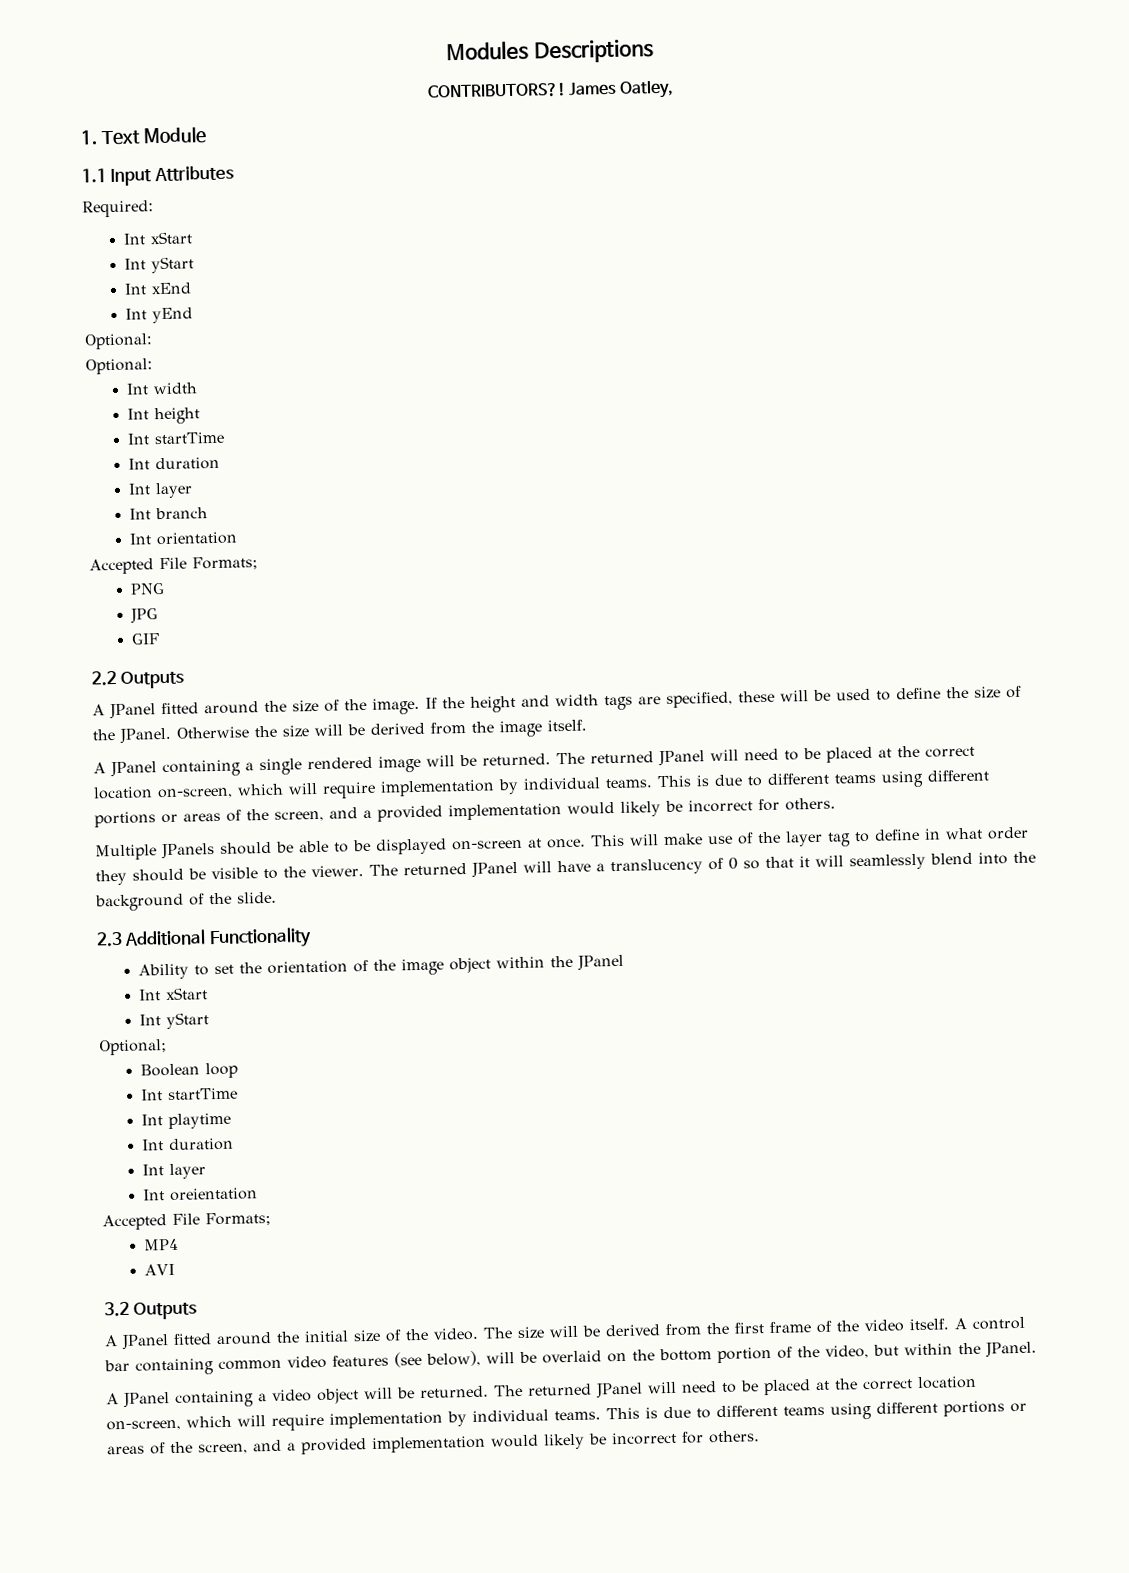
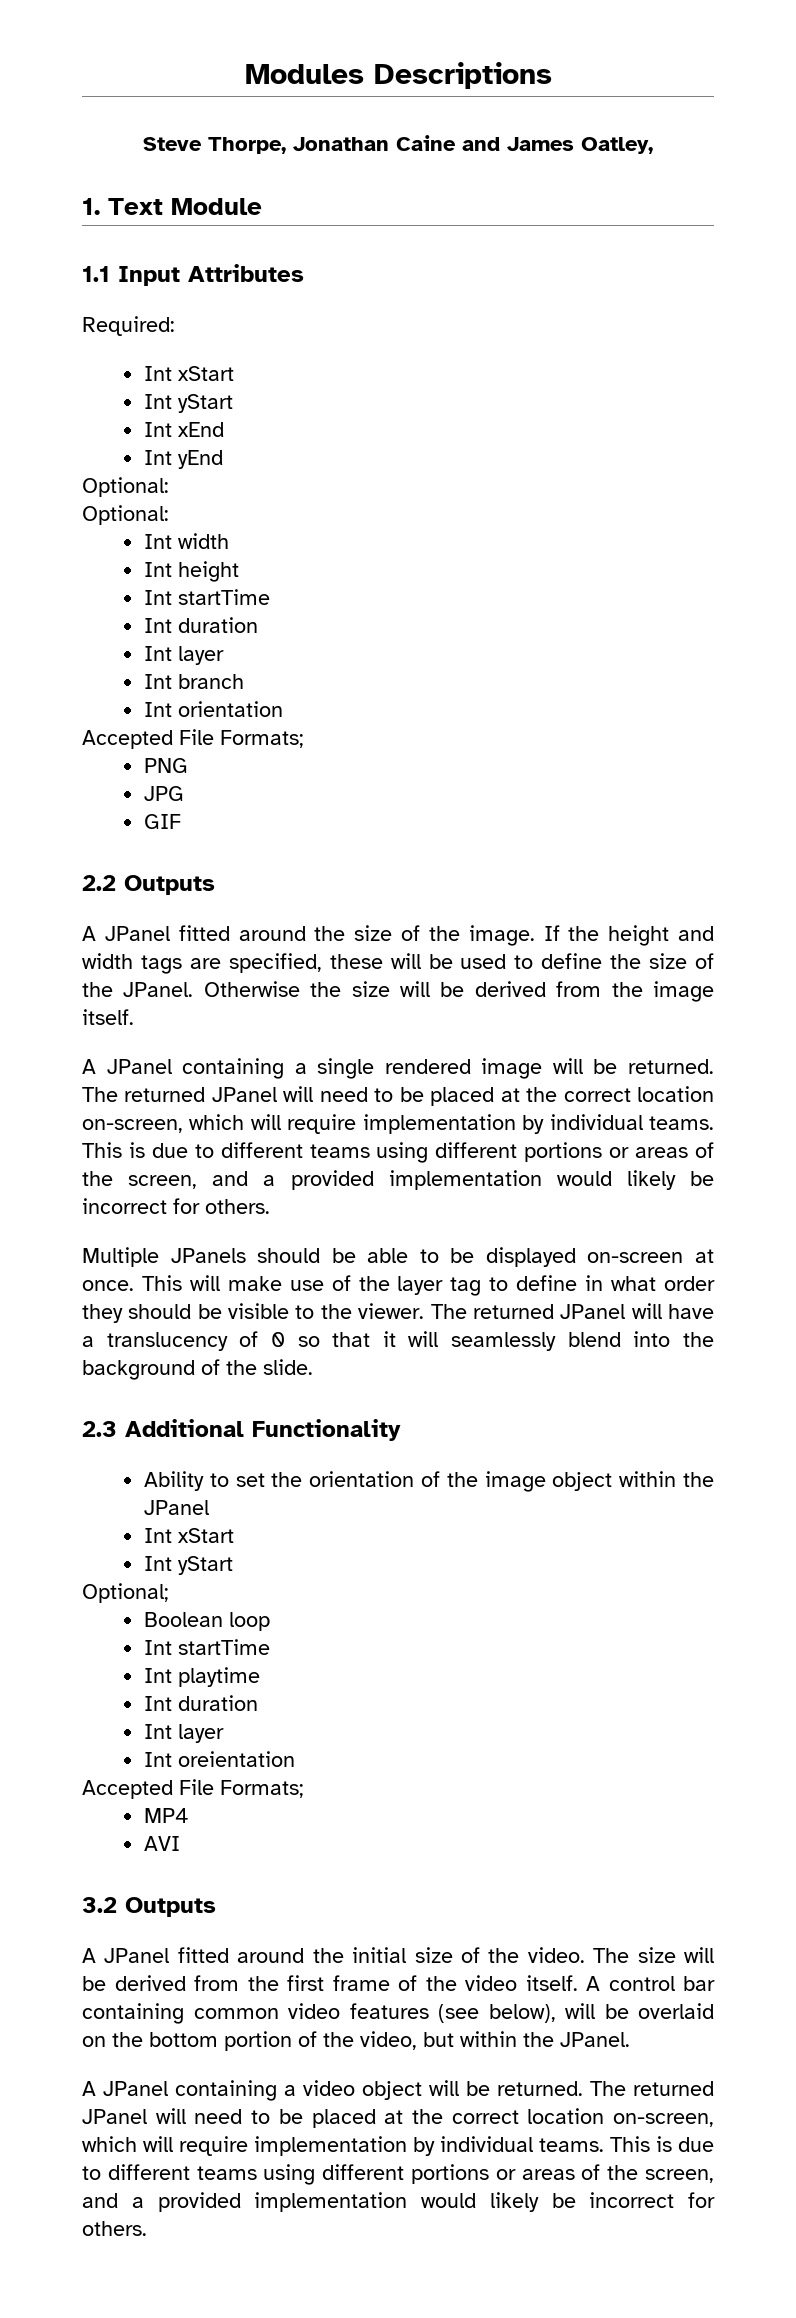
[426,82,566,99] CONTRIBUTORS?! -> [143,135,500,154] Steve Thorpe, Jonathan Caine and

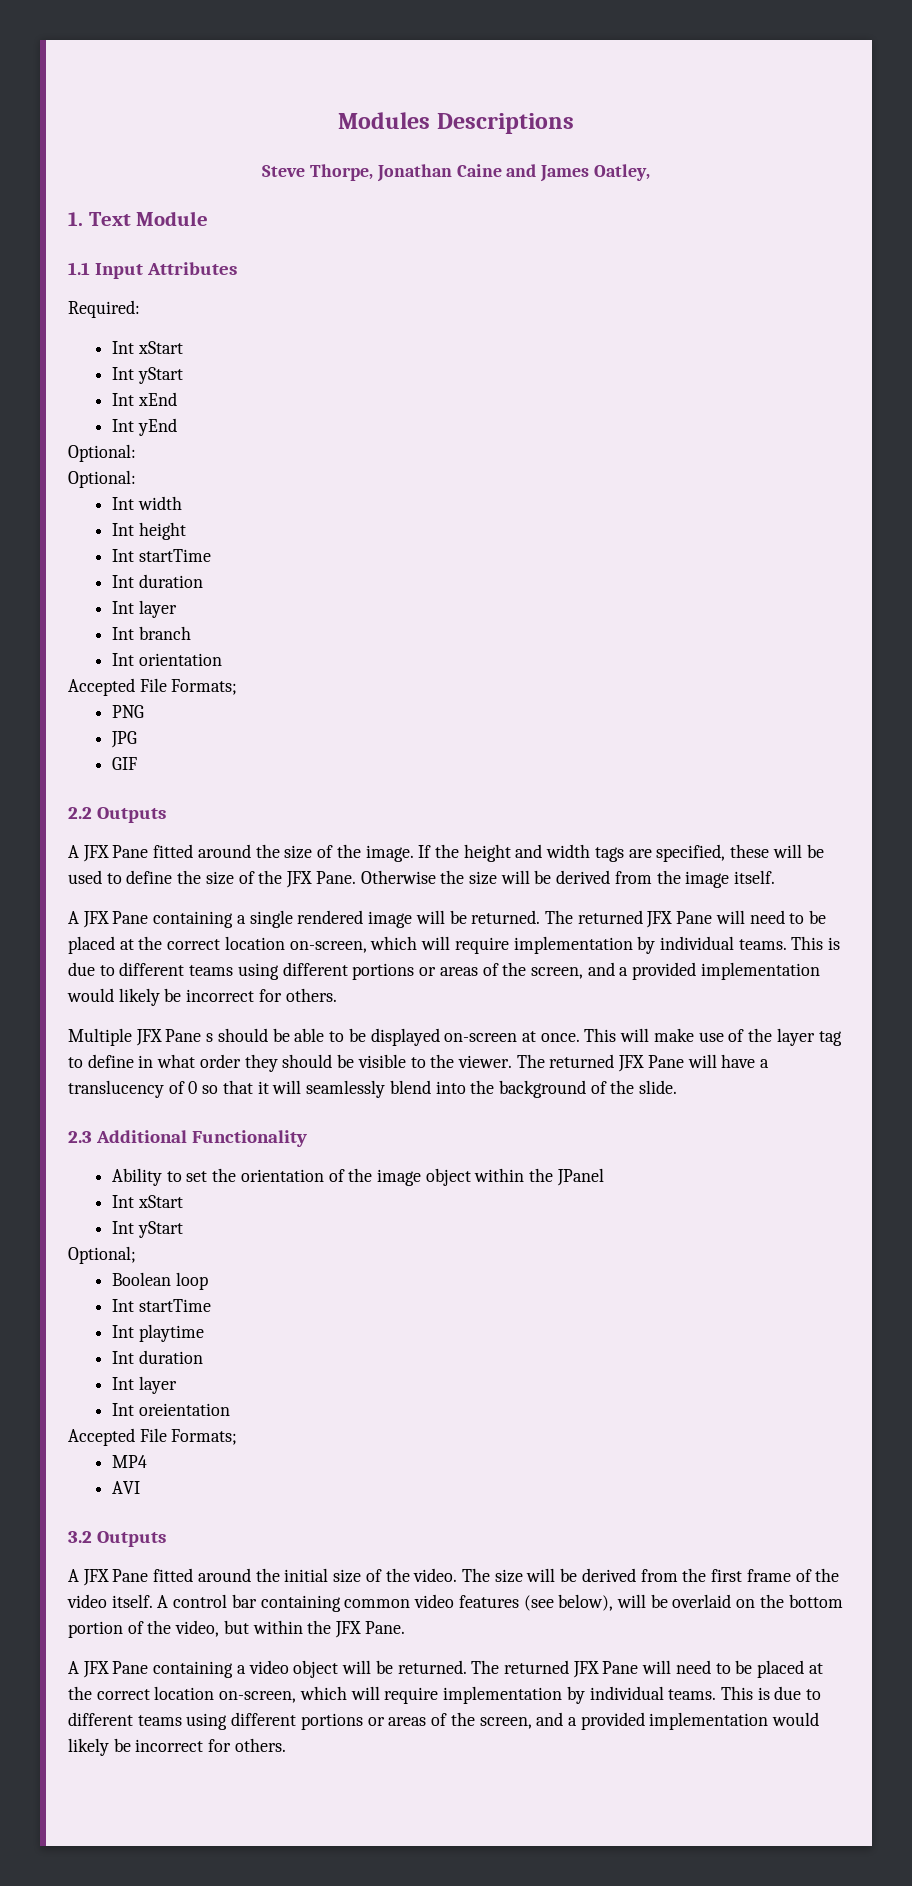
[104,926,170,941] JPanel -> [82,845,149,862] JFX Pane
[123,982,194,997] JPanel. -> [286,871,356,888] JFX Pane.
[106,1059,172,1074] JPanel -> [82,911,149,928] JFX Pane
[211,1087,277,1102] JPanel -> [646,911,713,928] JFX Pane
[170,1248,246,1263] JPanels -> [135,1029,214,1046] JFX Pane s
[560,1304,626,1319] JPanel -> [618,1055,684,1072] JFX Pane
[104,1948,170,1963] JPanel -> [82,1569,149,1586] JFX Pane
[560,2032,630,2047] [82,2081,168,2096] JPanel. // A JPanel -> [335,1621,405,1638] [68,1661,149,1678] JFX Pane. // A JFX Pane
[82,2109,147,2124] JPanel -> [572,1661,639,1678] JFX Pane

